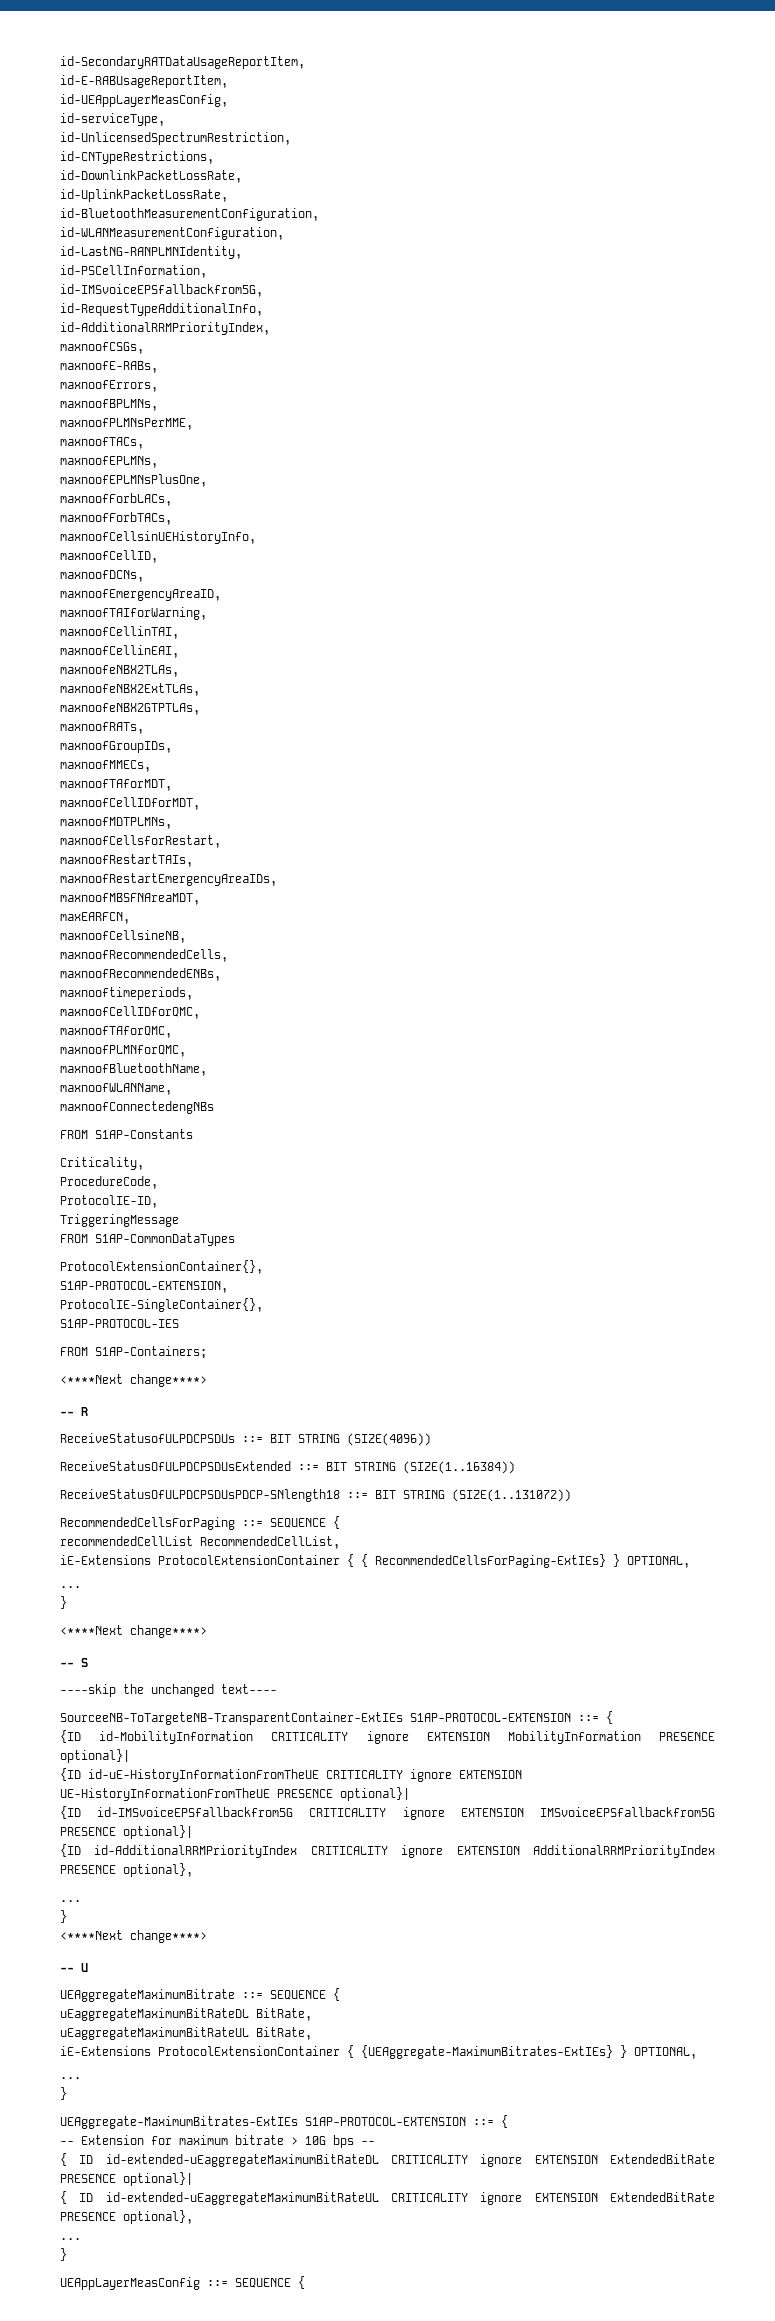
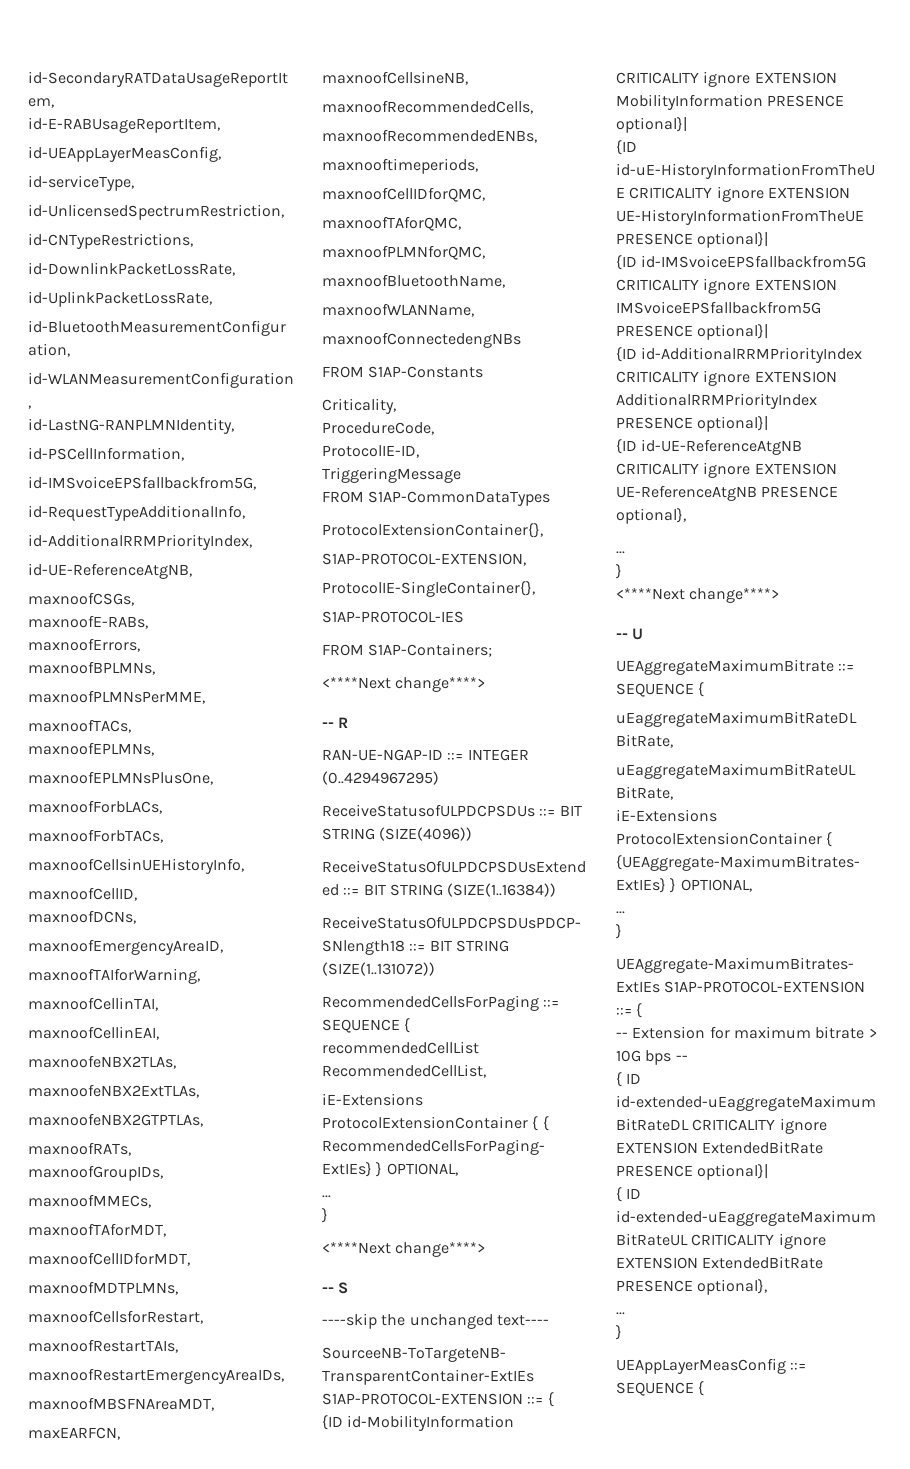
(270, 328) none -> [28,563,192,579] // id-UE-ReferenceAtgNB,
(88, 1411) none -> [322,749,529,761] [322,771,439,785] // RAN-UE-NGAP-ID ::= INTEGER (0..4294967295)
(116, 1869) none -> [697,416,769,432] [616,439,803,455] [616,462,837,478] [616,485,839,501] optional}| // {ID id-UE-ReferenceAtgNB CRITICALITY ignore EXTENSION UE-ReferenceAtgNB PRESENCE

